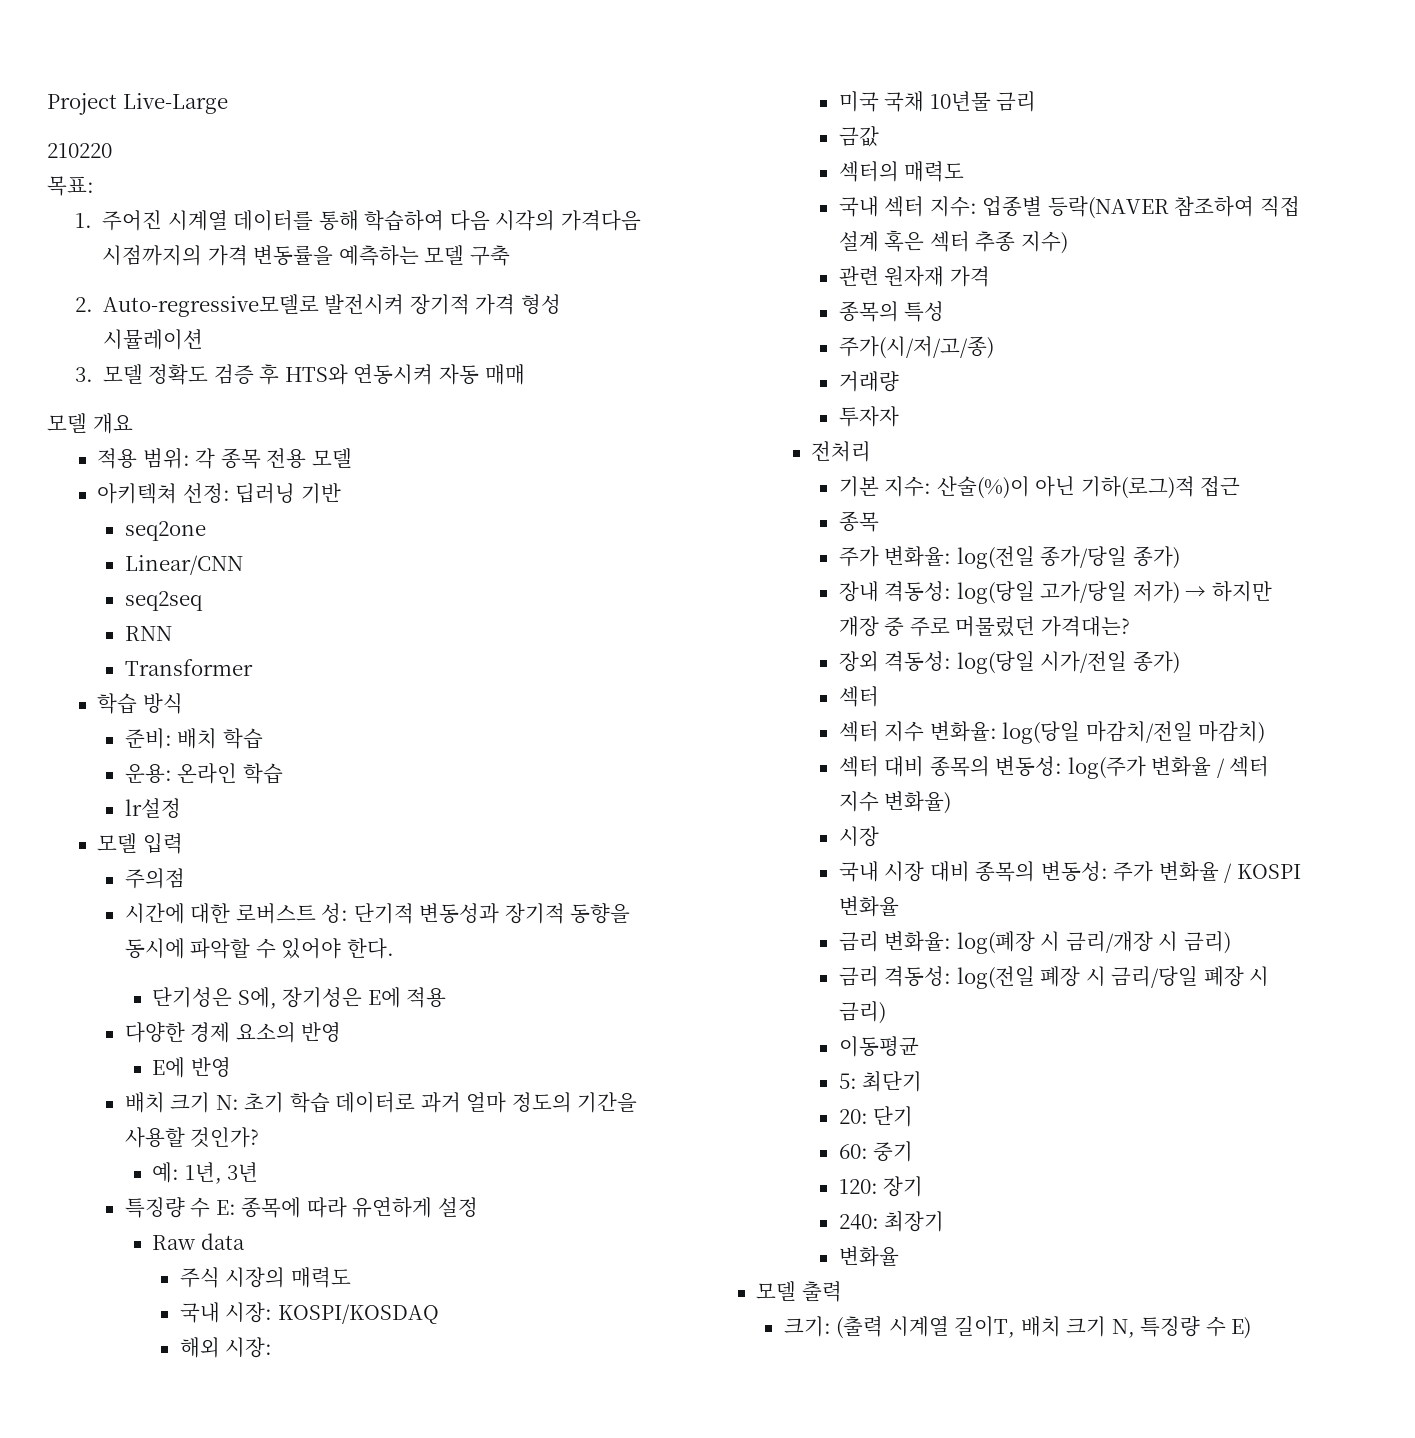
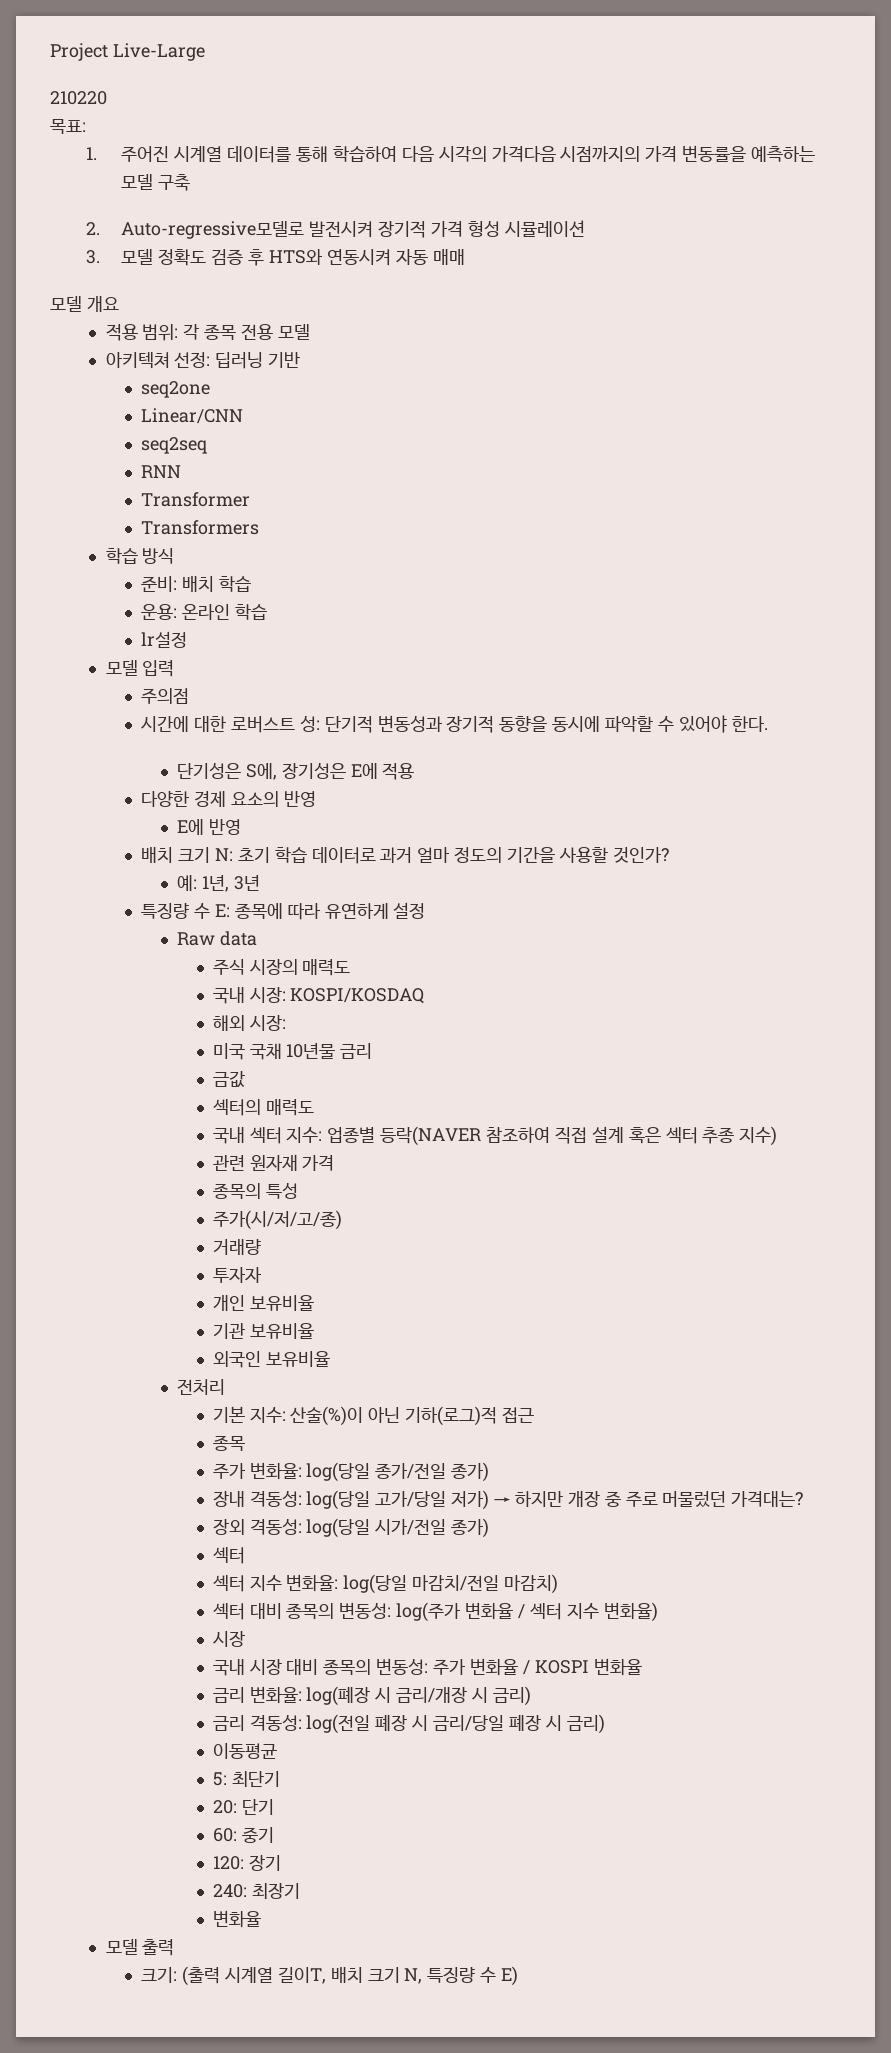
(253, 667) none -> [141,520,260,535] // Transformers
(899, 416) none -> [212,1295,314,1311] [212,1323,314,1339] [212,1351,330,1368] // 개인 보유비율 // 기관 보유비율 // 외국인 보유비율
[956,546,1128,569] log(전일 종가/당일 -> [306,1462,447,1482] log(당일 종가/전일

